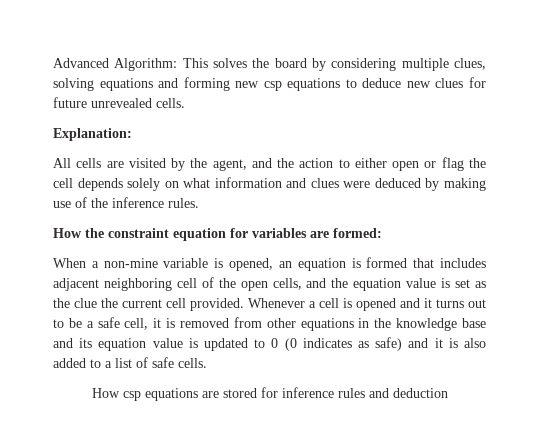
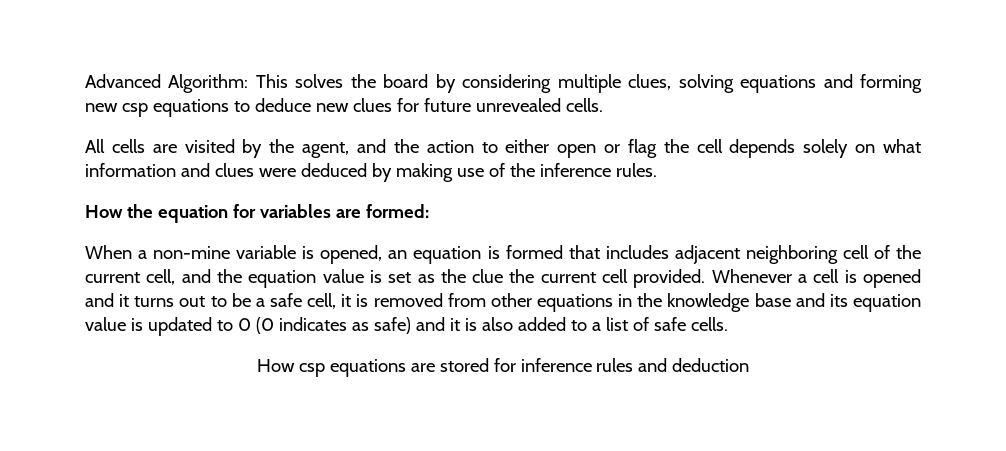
[53,128,132,141] // Explanation: -> (603, 105) none
[108,228,169,238] constraint -> (153, 211) none
[240,278,302,291] open cells, -> [85,269,176,285] current cell,

